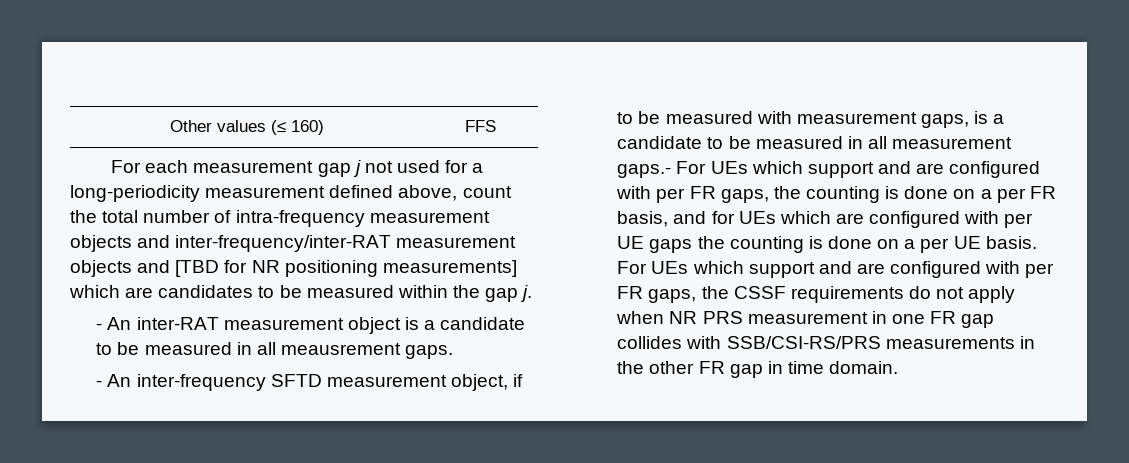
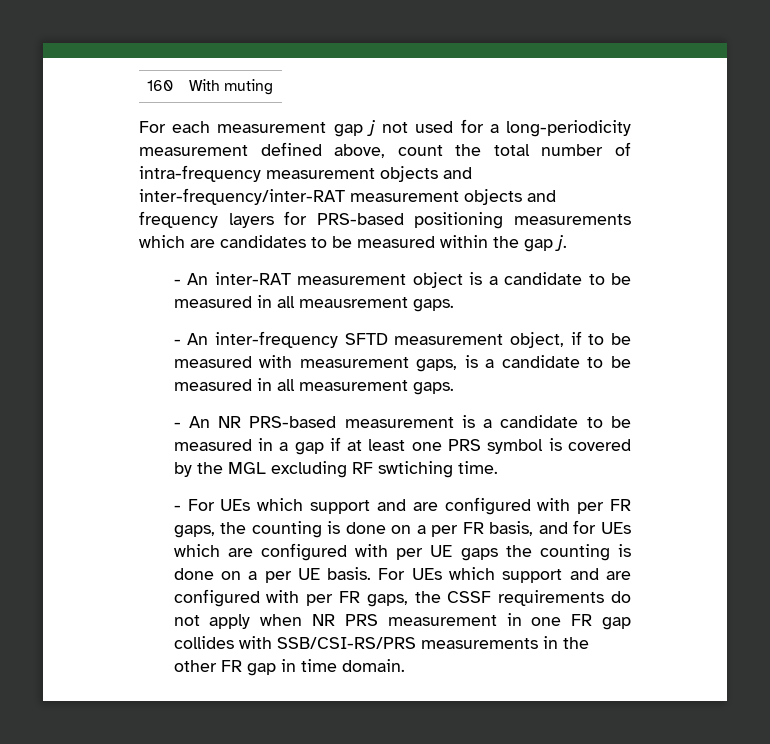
[169,120,324,135] [464,120,496,132] Other values (≤ 160) | FFS -> [147,80,173,91] [188,79,274,95] 160 | With muting
[175,260,517,277] [TBD for NR positioning measurements] -> [139,211,631,229] frequency layers for PRS-based positioning measurements
[617,164,672,178] gaps.- -> [412,382,454,395] [173,415,632,428] [173,437,631,455] [173,461,498,478] [173,505,181,511] gaps. // - An NR PRS-based measurement is a candidate to be measured in a gap if at least one PRS symbol is covered by the MGL excluding RF swtiching time. // -

